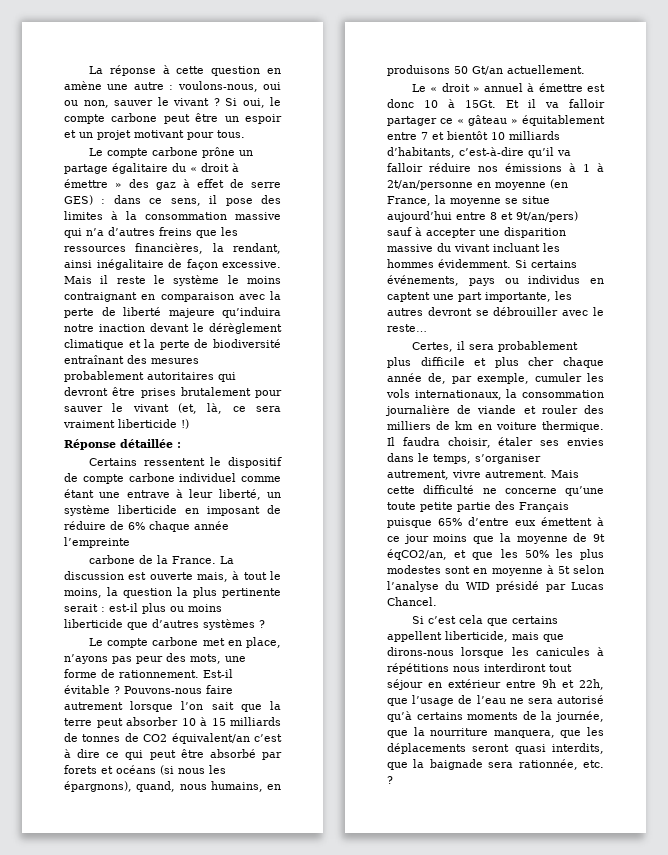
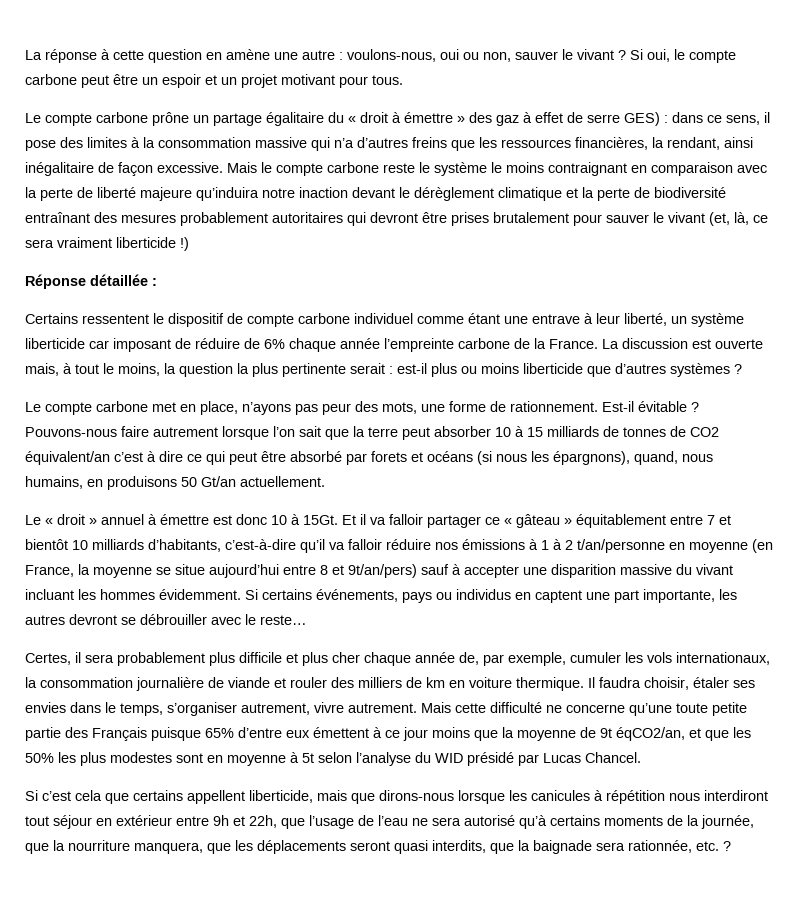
[100,275,109,284] il -> [261,162,379,176] le compte carbone
[185,508,199,514] en -> [89,340,109,349] car
(130, 542) // -> (454, 345) none
[387,180,473,190] 2t/an/personne -> [565,539,665,553] 2 t/an/personne
[387,663,449,674] répétitions -> [606,790,665,804] répétition

